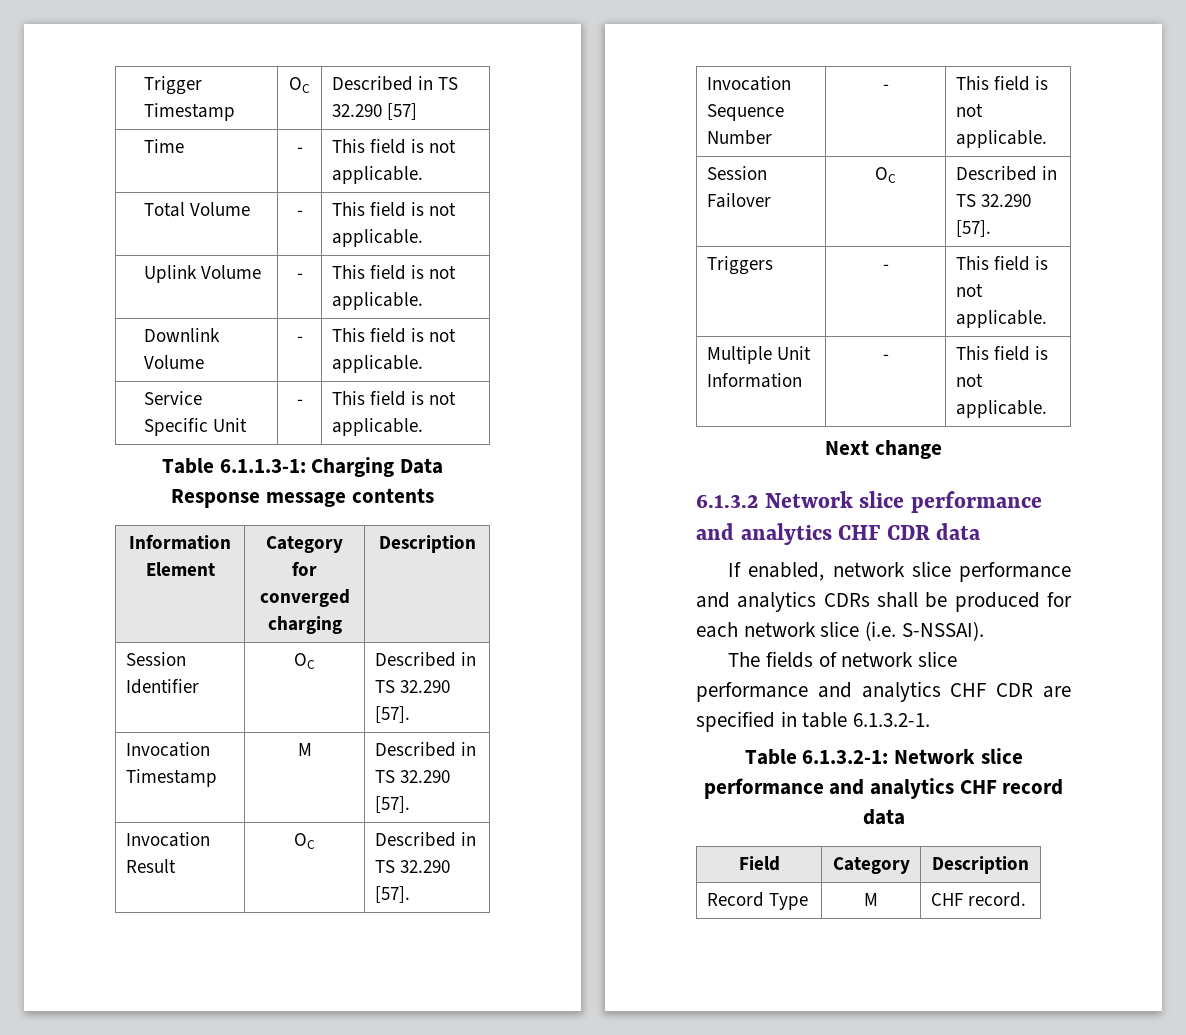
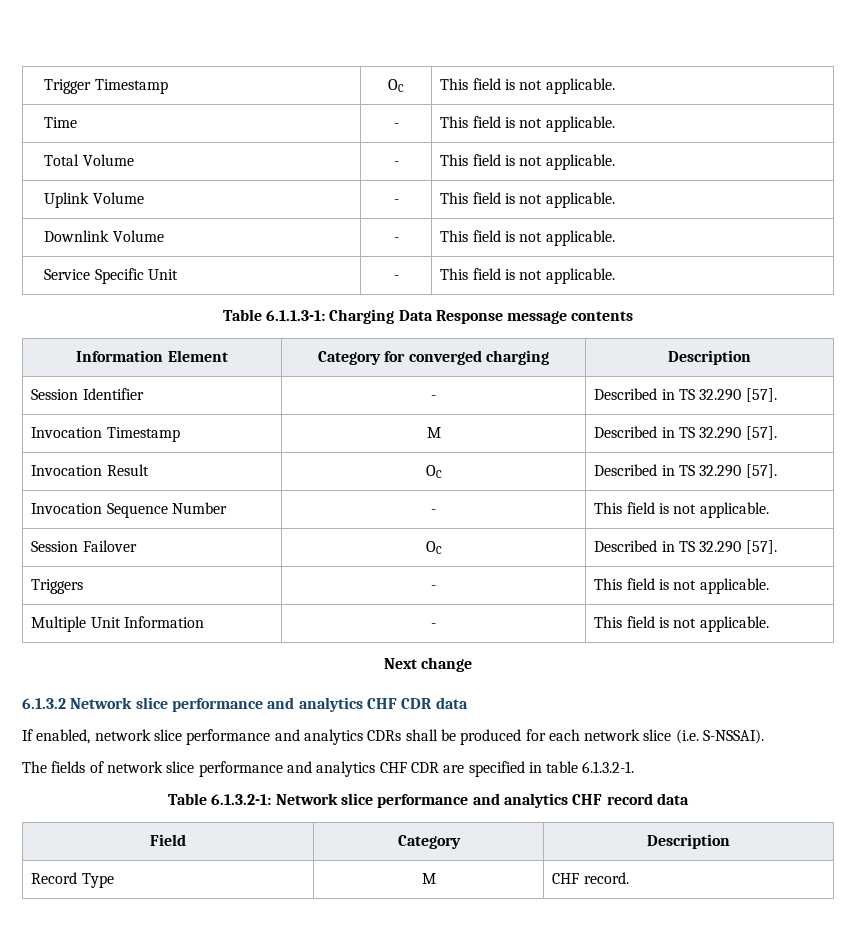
[331,76,459,91] [331,103,417,120] Described in TS 32.290 [57] -> [440,78,615,94] This field is not applicable.
[294,653,315,669] OC -> [431,395,437,400] -

